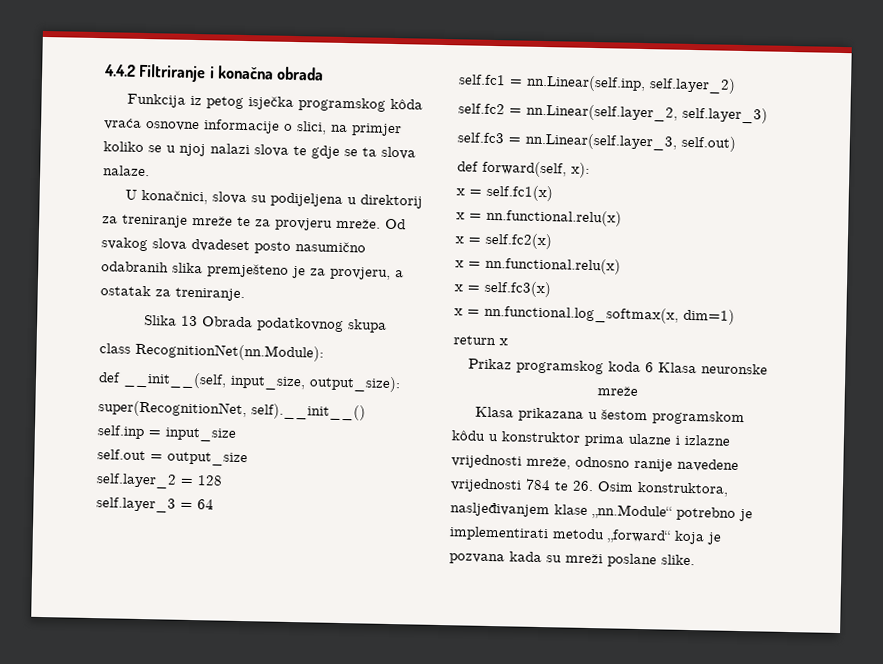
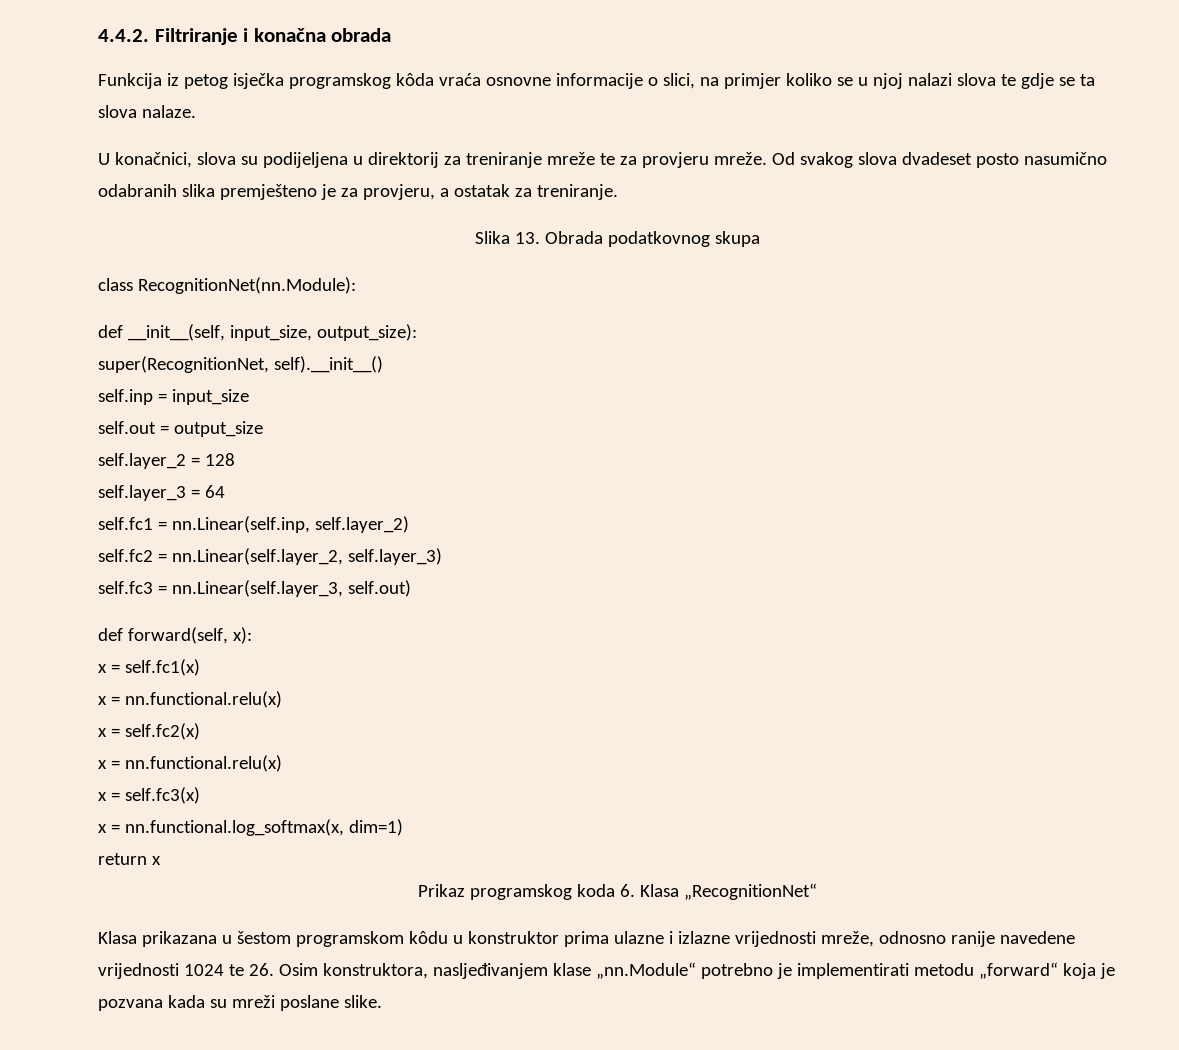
[104,64,136,77] 4.4.2 -> [98,29,149,42] 4.4.2.
[180,315,198,327] 13 -> [515,232,541,244] 13.
[645,362,768,375] [596,386,638,396] 6 Klasa neuronske mreže -> [619,883,817,900] 6. Klasa „RecognitionNet“
[525,478,551,491] 784 -> [183,964,224,976] 1024

